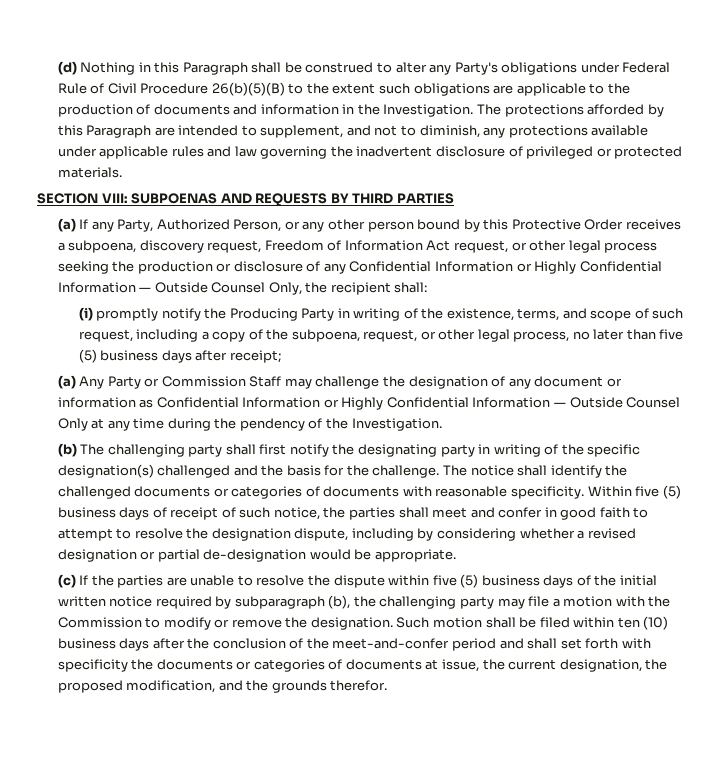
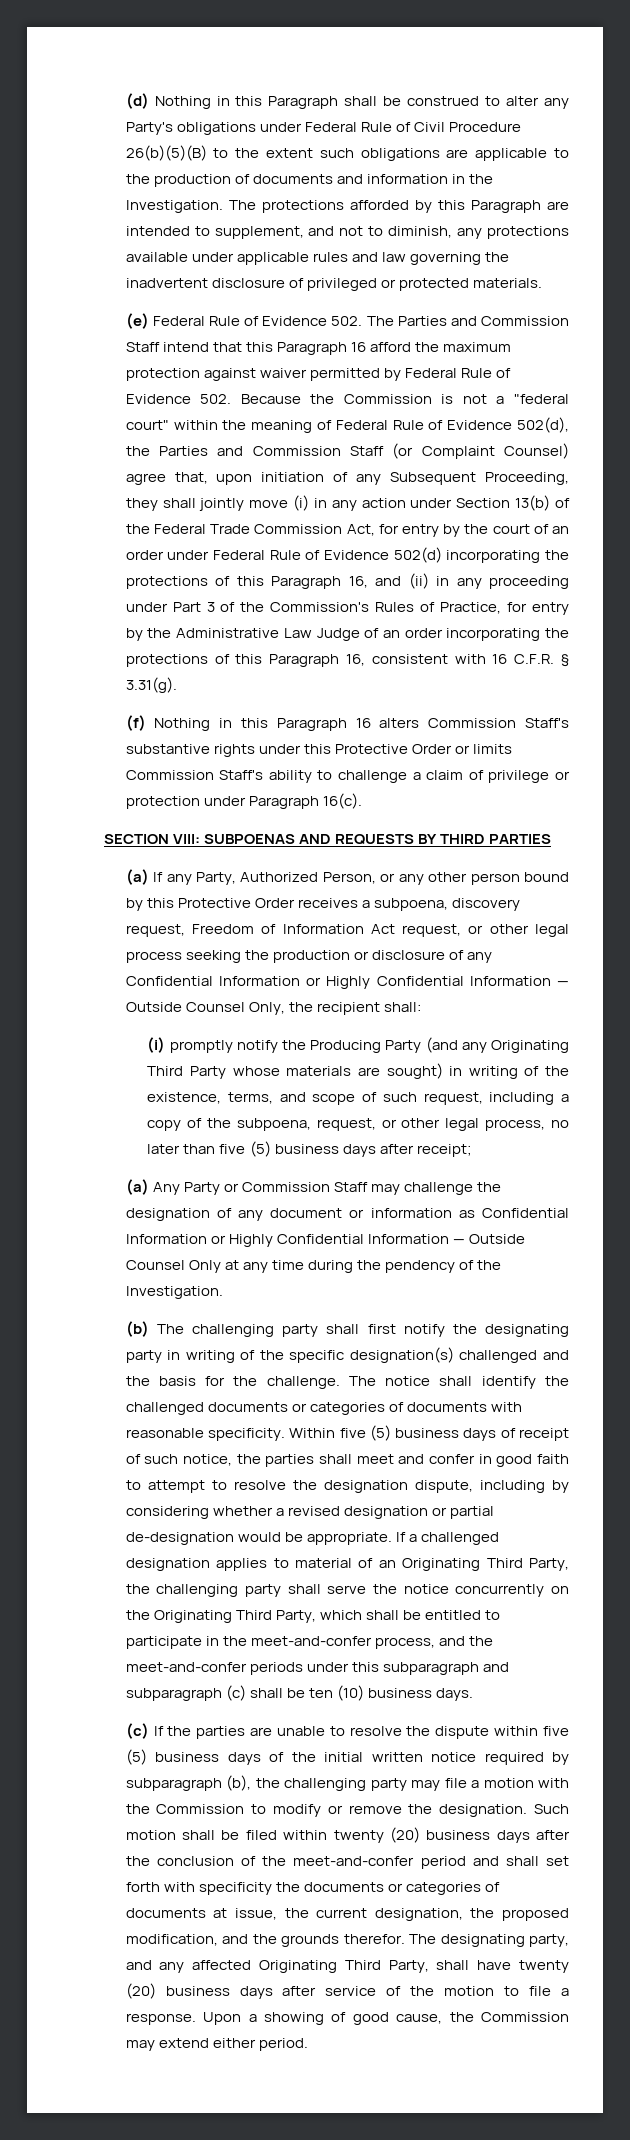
(122, 172) none -> [125,313,569,329] [125,342,512,355] [125,368,512,381] [125,394,570,404] [125,417,570,433] [125,443,569,459] [125,472,569,485] [125,495,570,511] [125,524,569,537] [125,547,569,563] [125,573,569,589] [125,602,570,615] [125,628,569,641] [125,654,570,667] [125,677,177,693] [125,715,569,731] [125,744,513,757] [125,770,571,783] [125,793,362,809] // (e) Federal Rule of Evidence 502. The Parties and Commission Staff intend that this Paragraph 16 afford the maximum protection against waiver permitted by Federal Rule of Evidence 502. Because the Commission is not a "federal court" within the meaning of Federal Rule of Evidence 502(d), the Parties and Commission Staff (or Complaint Counsel) agree that, upon initiation of any Subsequent Proceeding, they shall jointly move (i) in any action under Section 13(b) of the Federal Trade Commission Act, for entry by the court of an order under Federal Rule of Evidence 502(d) incorporating the protections of this Paragraph 16, and (ii) in any proceeding under Part 3 of the Commission's Rules of Practice, for entry by the Administrative Law Judge of an order incorporating the protections of this Paragraph 16, consistent with 16 C.F.R. § 3.31(g). // (f) Nothing in this Paragraph 16 alters Commission Staff's substantive rights under this Protective Order or limits Commission Staff's ability to challenge a claim of privilege or protection under Paragraph 16(c).
(335, 314) none -> [425,1037,569,1053] [147,1063,443,1079] (and any Originating Third Party whose materials are sought)
(456, 555) none -> [395,1532,499,1545] [125,1558,570,1571] [125,1584,570,1597] [125,1610,501,1623] [125,1636,493,1649] [125,1662,509,1675] [125,1685,474,1701] If a challenged designation applies to material of an Originating Third Party, the challenging party shall serve the notice concurrently on the Originating Third Party, which shall be entitled to participate in the meet-and-confer process, and the meet-and-confer periods under this subparagraph and subparagraph (c) shall be ten (10) business days.
[617,616,669,630] ten (10) -> [333,1827,420,1843] twenty (20)
(388, 685) none -> [409,1934,570,1947] [125,1960,570,1973] [125,1983,569,1999] [125,2012,569,2025] [125,2038,308,2051] The designating party, and any affected Originating Third Party, shall have twenty (20) business days after service of the motion to file a response. Upon a showing of good cause, the Commission may extend either period.

